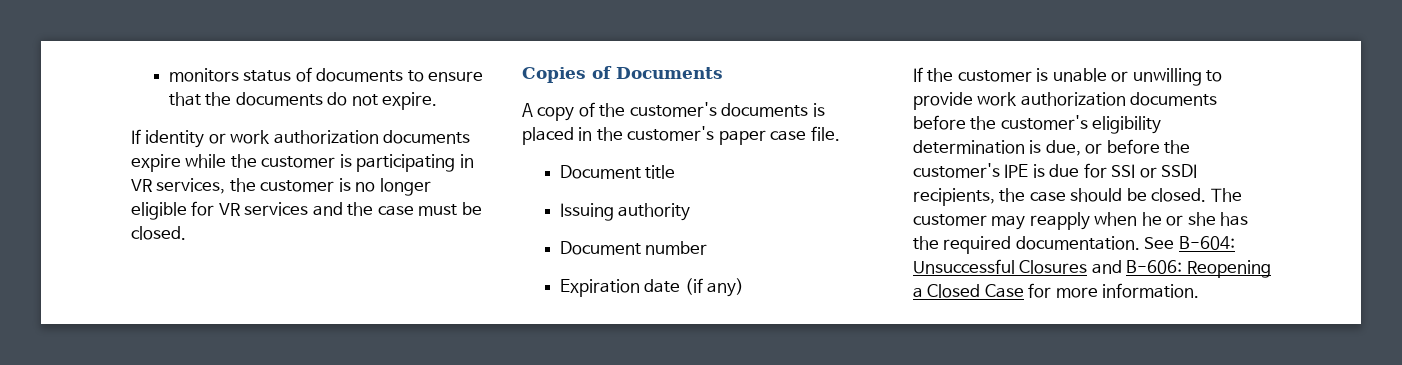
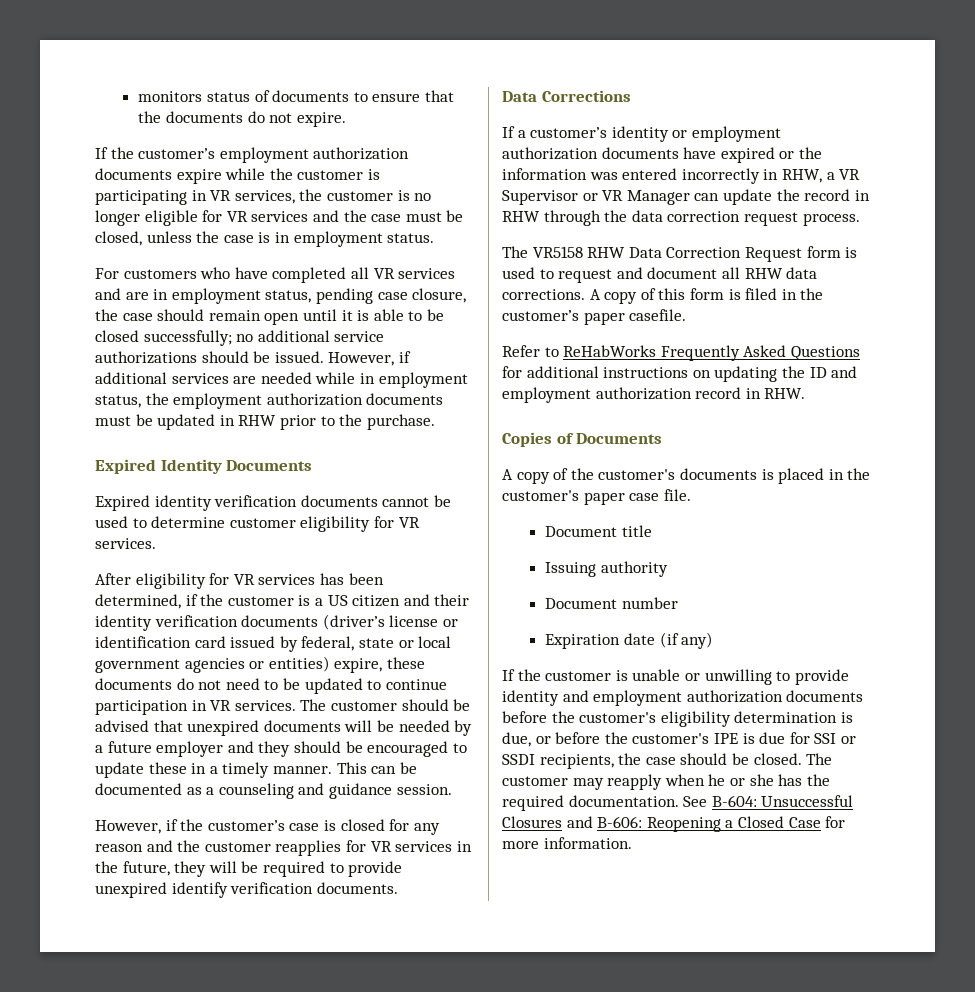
[145,130,271,148] identity or work -> [110,147,309,163] the customer’s employment
[131,226,186,240] closed. -> [95,231,435,247] [95,267,456,283] [95,288,467,304] [95,309,444,325] [95,330,385,346] [95,351,411,366] [95,372,468,388] [95,393,444,409] [95,414,435,430] [95,459,313,474] [95,495,451,511] [95,516,420,532] [95,538,156,549] [95,573,384,589] [95,594,470,609] [95,614,458,631] [95,636,452,652] [95,656,425,673] [95,678,447,694] [95,699,471,715] [95,720,473,736] [95,741,467,757] [95,762,417,778] [95,783,452,799] [95,819,440,835] [95,840,472,856] [95,861,403,877] [95,882,398,898] [502,90,631,102] [502,126,781,142] [502,147,822,163] [502,168,861,184] [502,189,870,205] [502,210,860,226] [502,246,858,262] [502,267,818,283] [502,288,824,304] [502,309,687,325] [502,345,860,361] [502,366,858,382] [502,387,806,403] closed, unless the case is in employment status. // For customers who have completed all VR services and are in employment status, pending case closure, the case should remain open until it is able to be closed successfully; no additional service authorizations should be issued. However, if additional services are needed while in employment status, the employment authorization documents must be updated in RHW prior to the purchase. // Expired Identity Documents // Expired identity verification documents cannot be used to determine customer eligibility for VR services. // After eligibility for VR services has been determined, if the customer is a US citizen and their identity verification documents (driver’s license or identification card issued by federal, state or local government agencies or entities) expire, these documents do not need to be updated to continue participation in VR services. The customer should be advised that unexpired documents will be needed by a future employer and they should be encouraged to update these in a timely manner. This can be documented as a counseling and guidance session. // However, if the customer’s case is closed for any reason and the customer reapplies for VR services in the future, they will be required to provide unexpired identify verification documents. // Data Corrections // If a customer’s identity or employment authorization documents have expired or the information was entered incorrectly in RHW, a VR Supervisor or VR Manager can update the record in RHW through the data correction request process. // The VR5158 RHW Data Correction Request form is used to request and document all RHW data corrections. A copy of this form is filed in the customer’s paper casefile. // Refer to ReHabWorks Frequently Asked Questions for additional instructions on updating the ID and employment authorization record in RHW.
[977,92,1018,106] work -> [502,690,683,706] identity and employment

